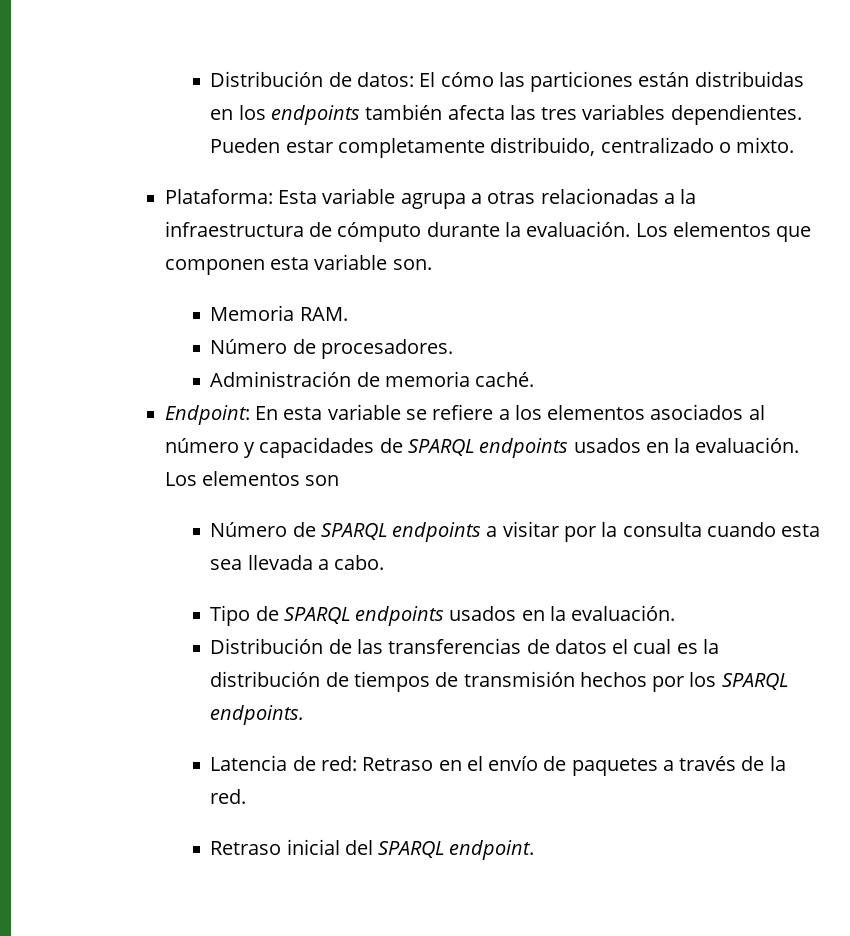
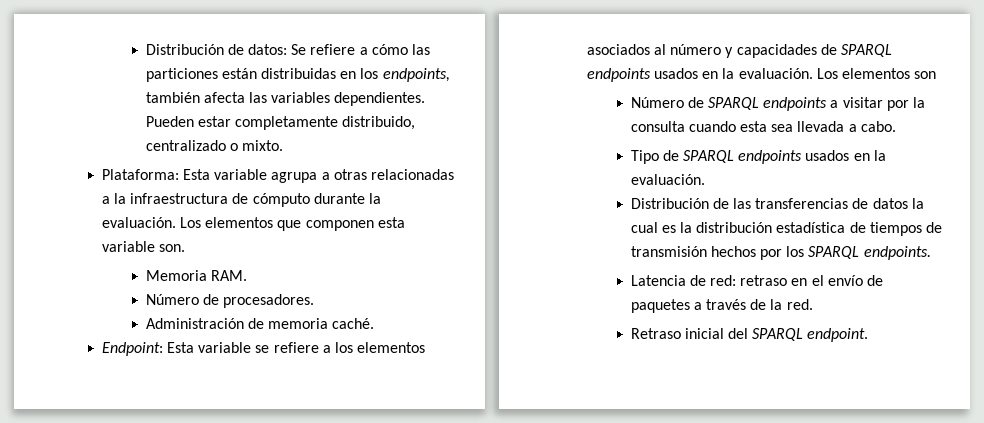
[419,72,436,87] El -> [291,44,368,55] Se refiere a
[270,105,360,125] endpoints -> [382,68,450,82] endpoints,
[541,107,578,120] tres -> (268, 97) none
[255,406,323,420] En esta -> [167,342,195,353] Esta
[612,639,629,654] el -> [911,198,924,209] la
(321, 679) none -> [776,222,846,233] estadística
[362,757,434,771] Retraso -> [740,275,788,286] retraso

